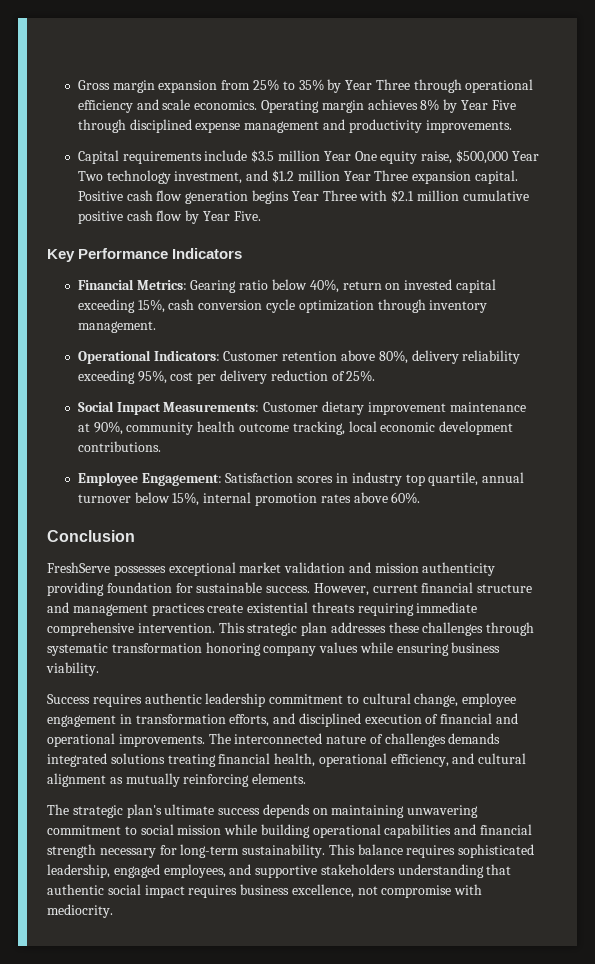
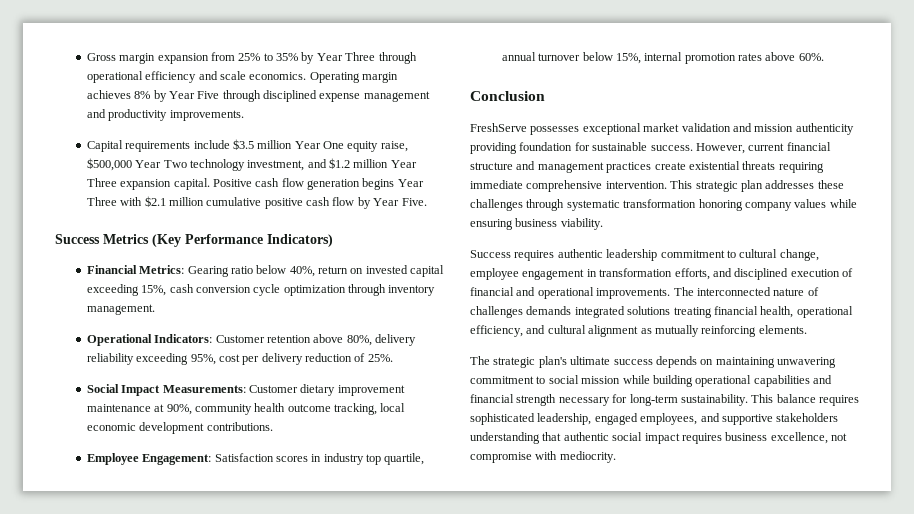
[47,248,243,262] Key Performance Indicators -> [55,234,333,247] Success Metrics (Key Performance Indicators)

